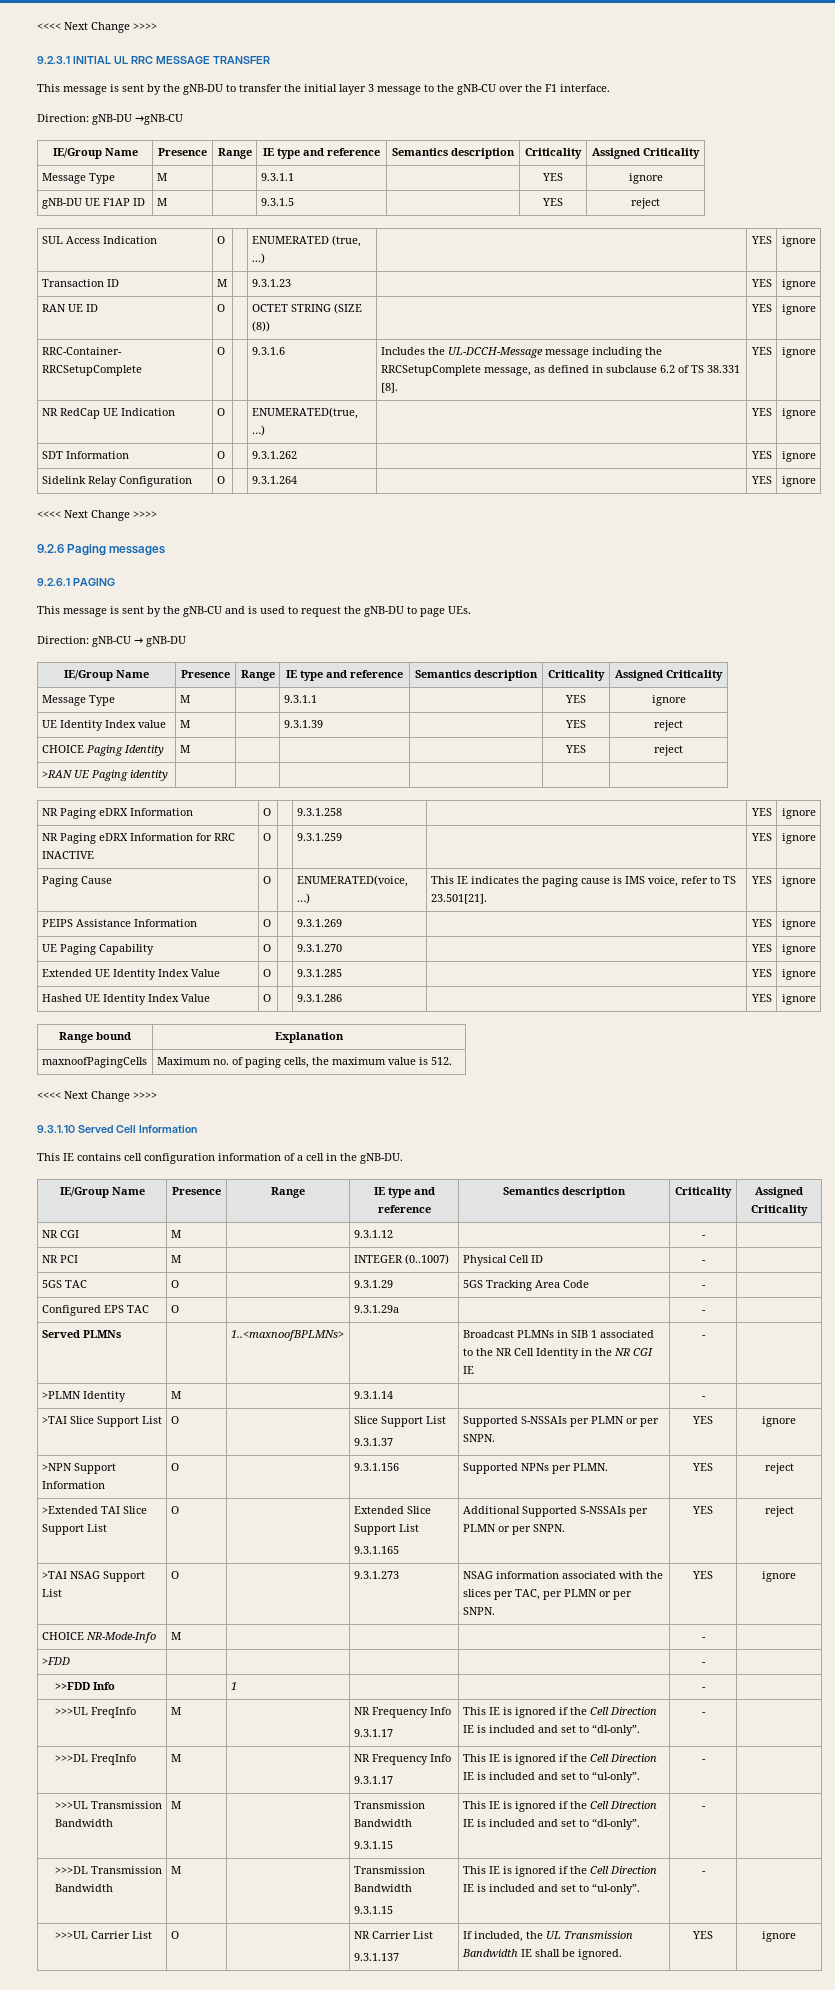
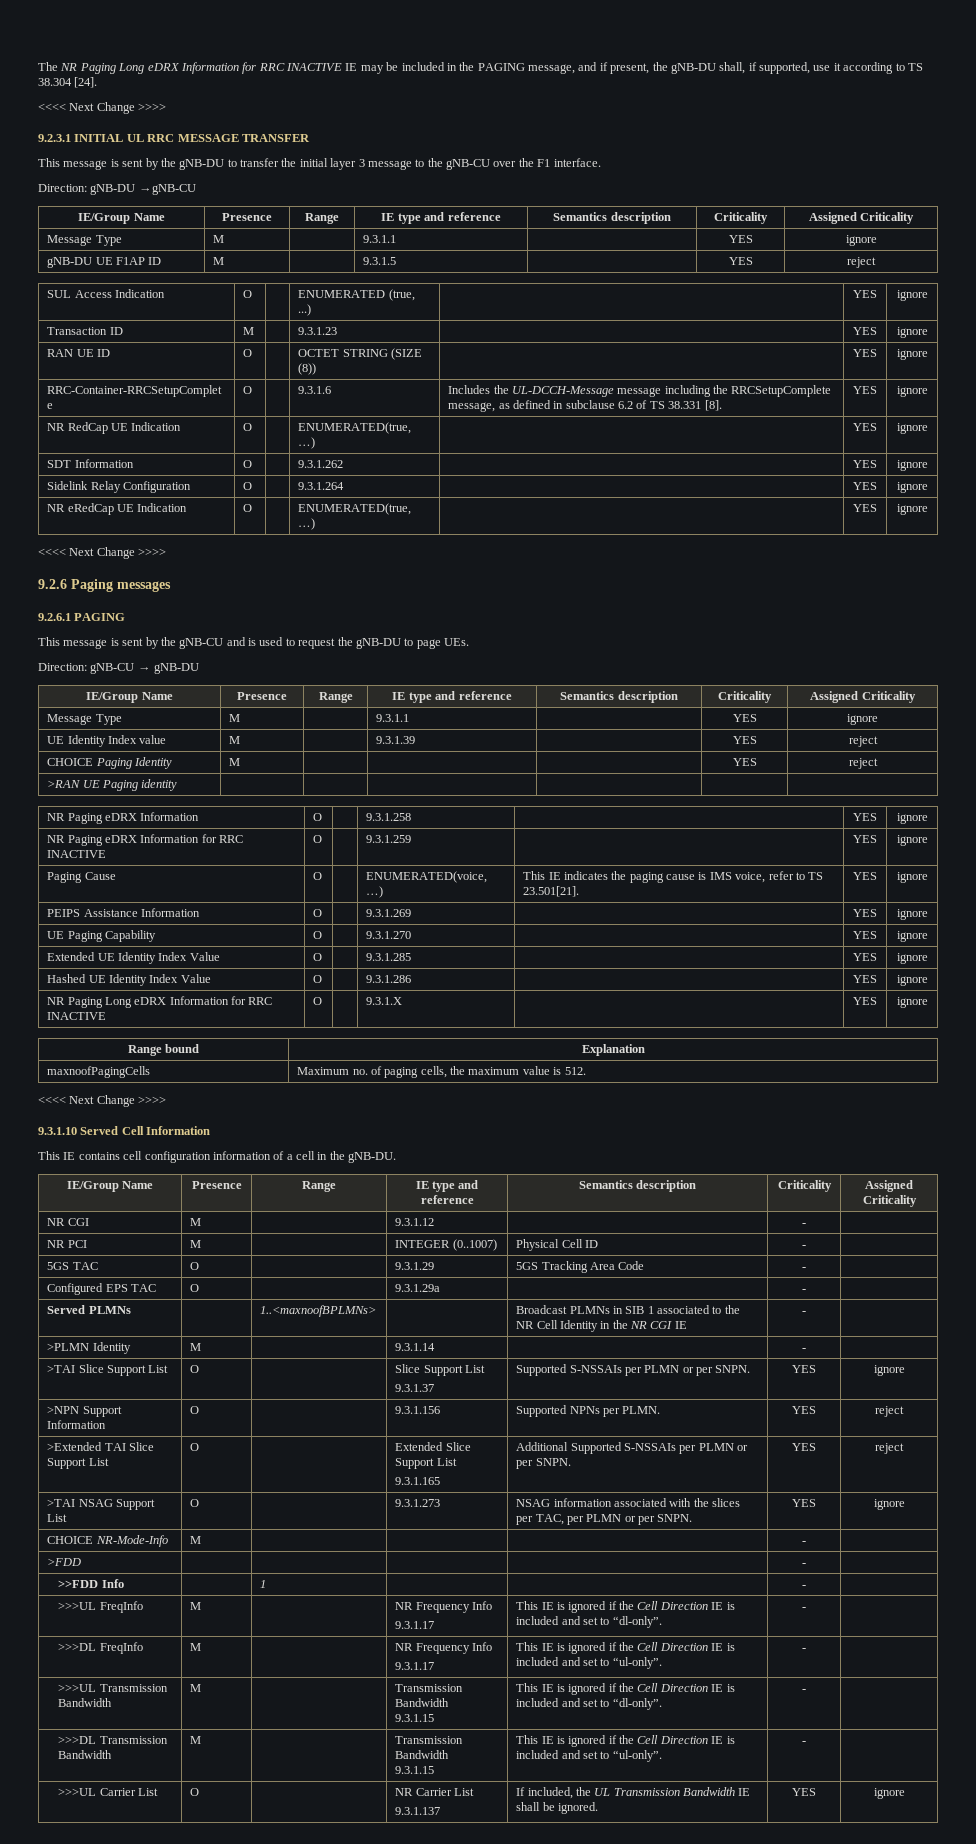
(37, 26) none -> [38,62,923,74] [38,77,98,88] The NR Paging Long eDRX Information for RRC INACTIVE IE may be included in the PAGING message, and if present, the gNB-DU shall, if supported, use it according to TS 38.304 [24]. //
(816, 481) none -> [47,503,188,515] [243,504,253,512] [298,503,412,515] [298,518,316,530] [853,504,877,512] [896,504,928,515] // NR eRedCap UE Indication | O | | ENUMERATED(true, …) | | YES | ignore
(816, 999) none -> [47,996,273,1008] [47,1012,107,1020] [313,997,323,1005] [366,997,403,1005] [853,997,877,1005] [896,997,928,1008] // NR Paging Long eDRX Information for RRC INACTIVE | O | | 9.3.1.X | | YES | ignore

